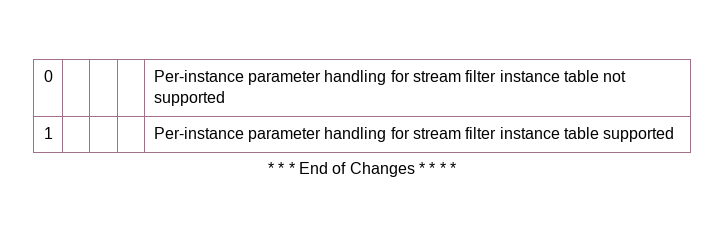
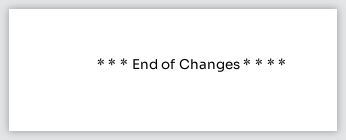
[43,70,53,82] [153,70,627,85] [153,91,225,106] [43,127,53,139] [153,127,675,142] 0 | | | | Per-instance parameter handling for stream filter instance table not supported // 1 | | | | Per-instance parameter handling for stream filter instance table supported // -> (96, 63) none

